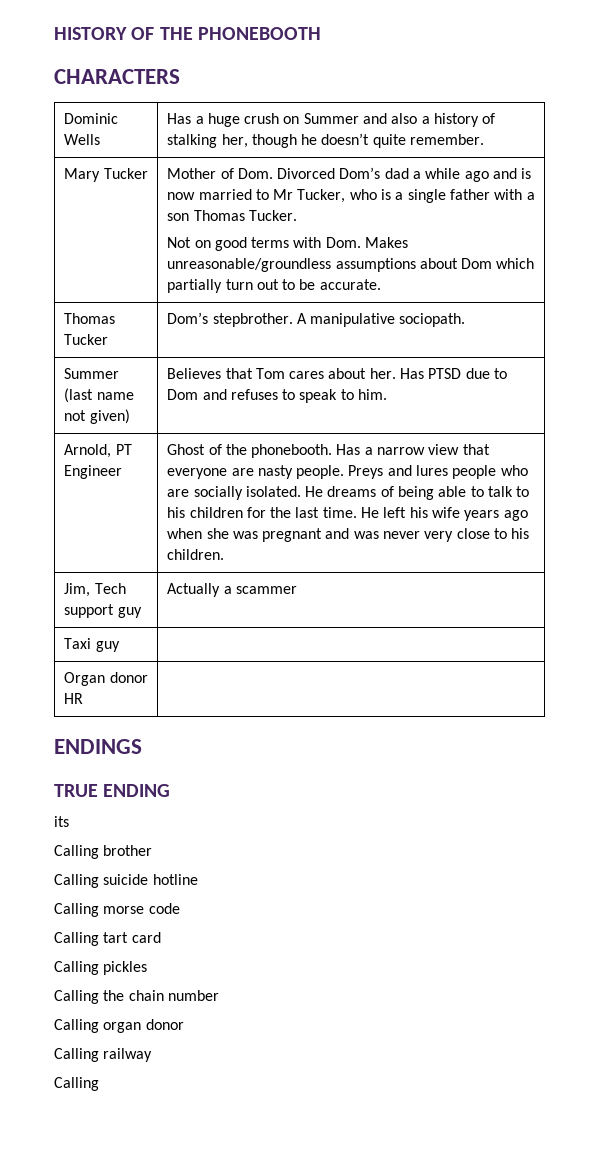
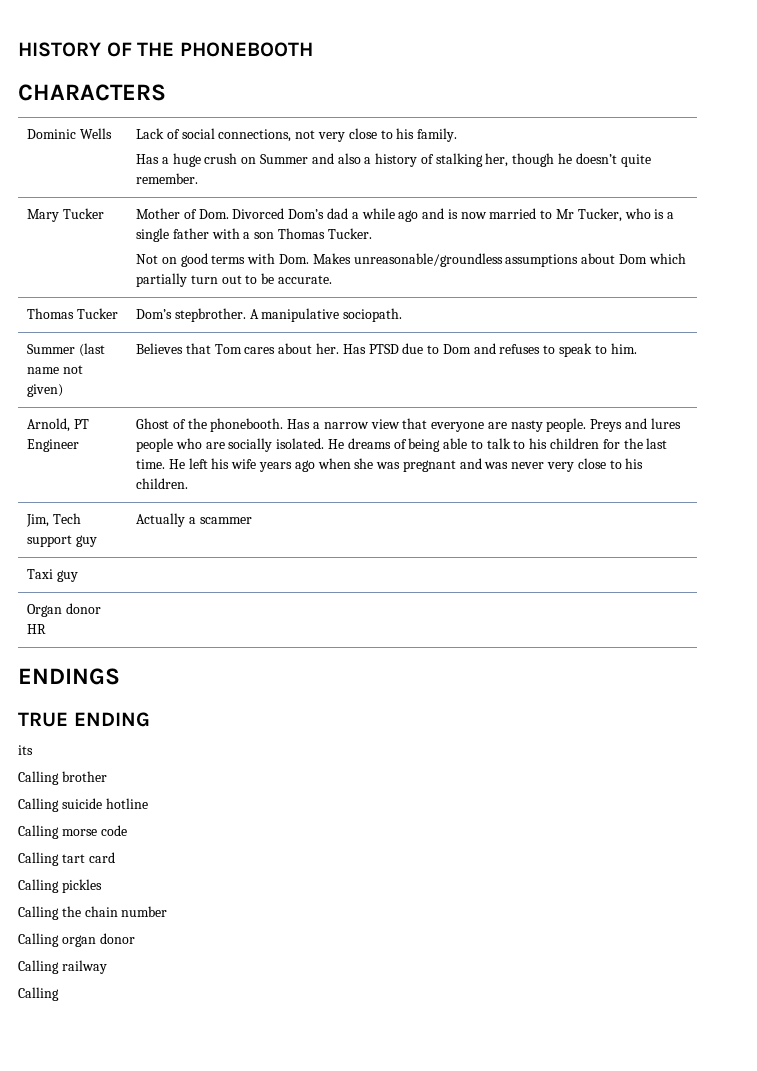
(101, 139) none -> [136,128,458,142] Lack of social connections, not very close to his family. //

